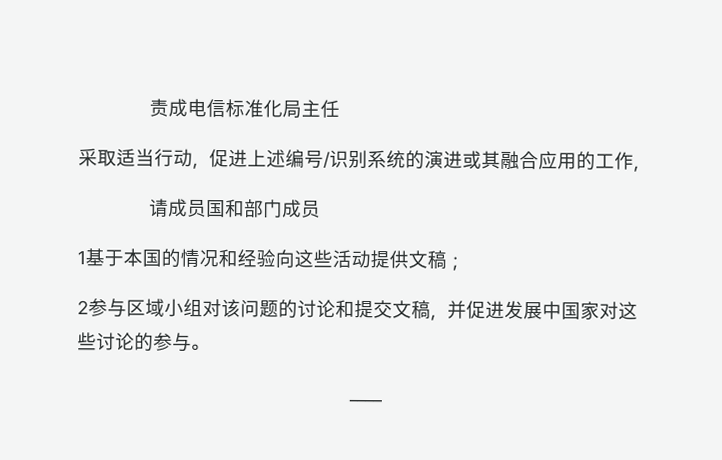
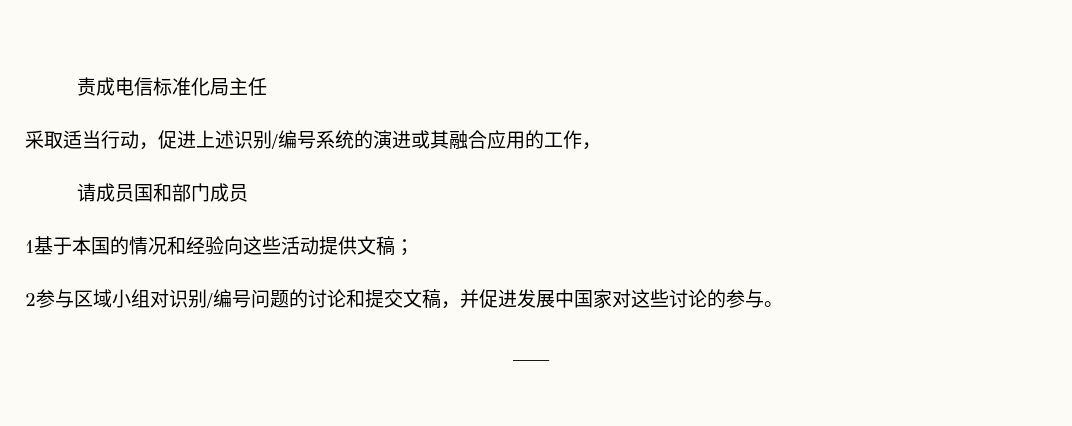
[285,149,368,170] 编号/识别 -> [234,130,316,149] 识别/编号
[221,299,241,318] 该 -> [169,289,251,308] 识别/编号

